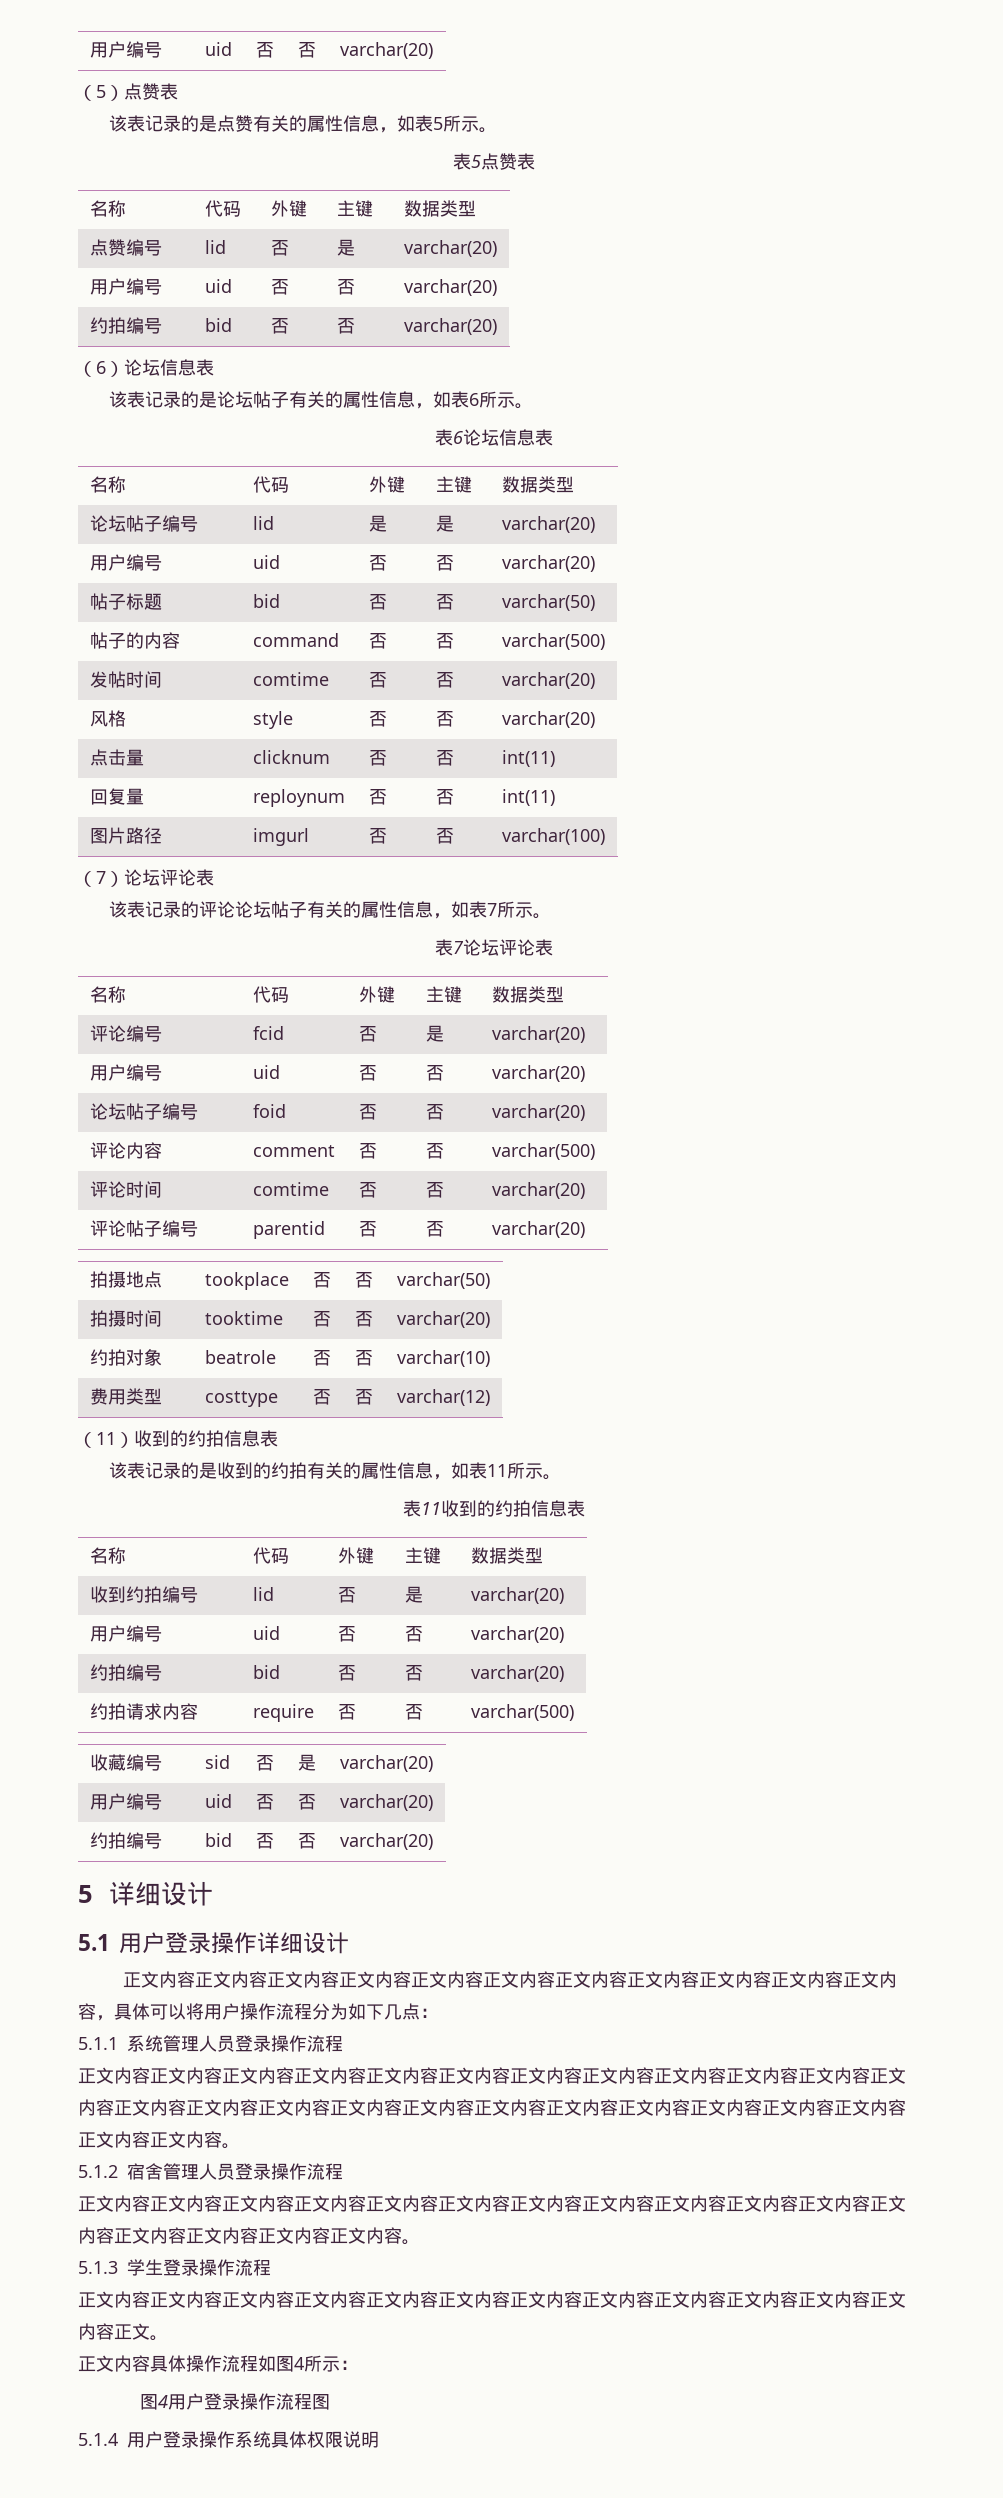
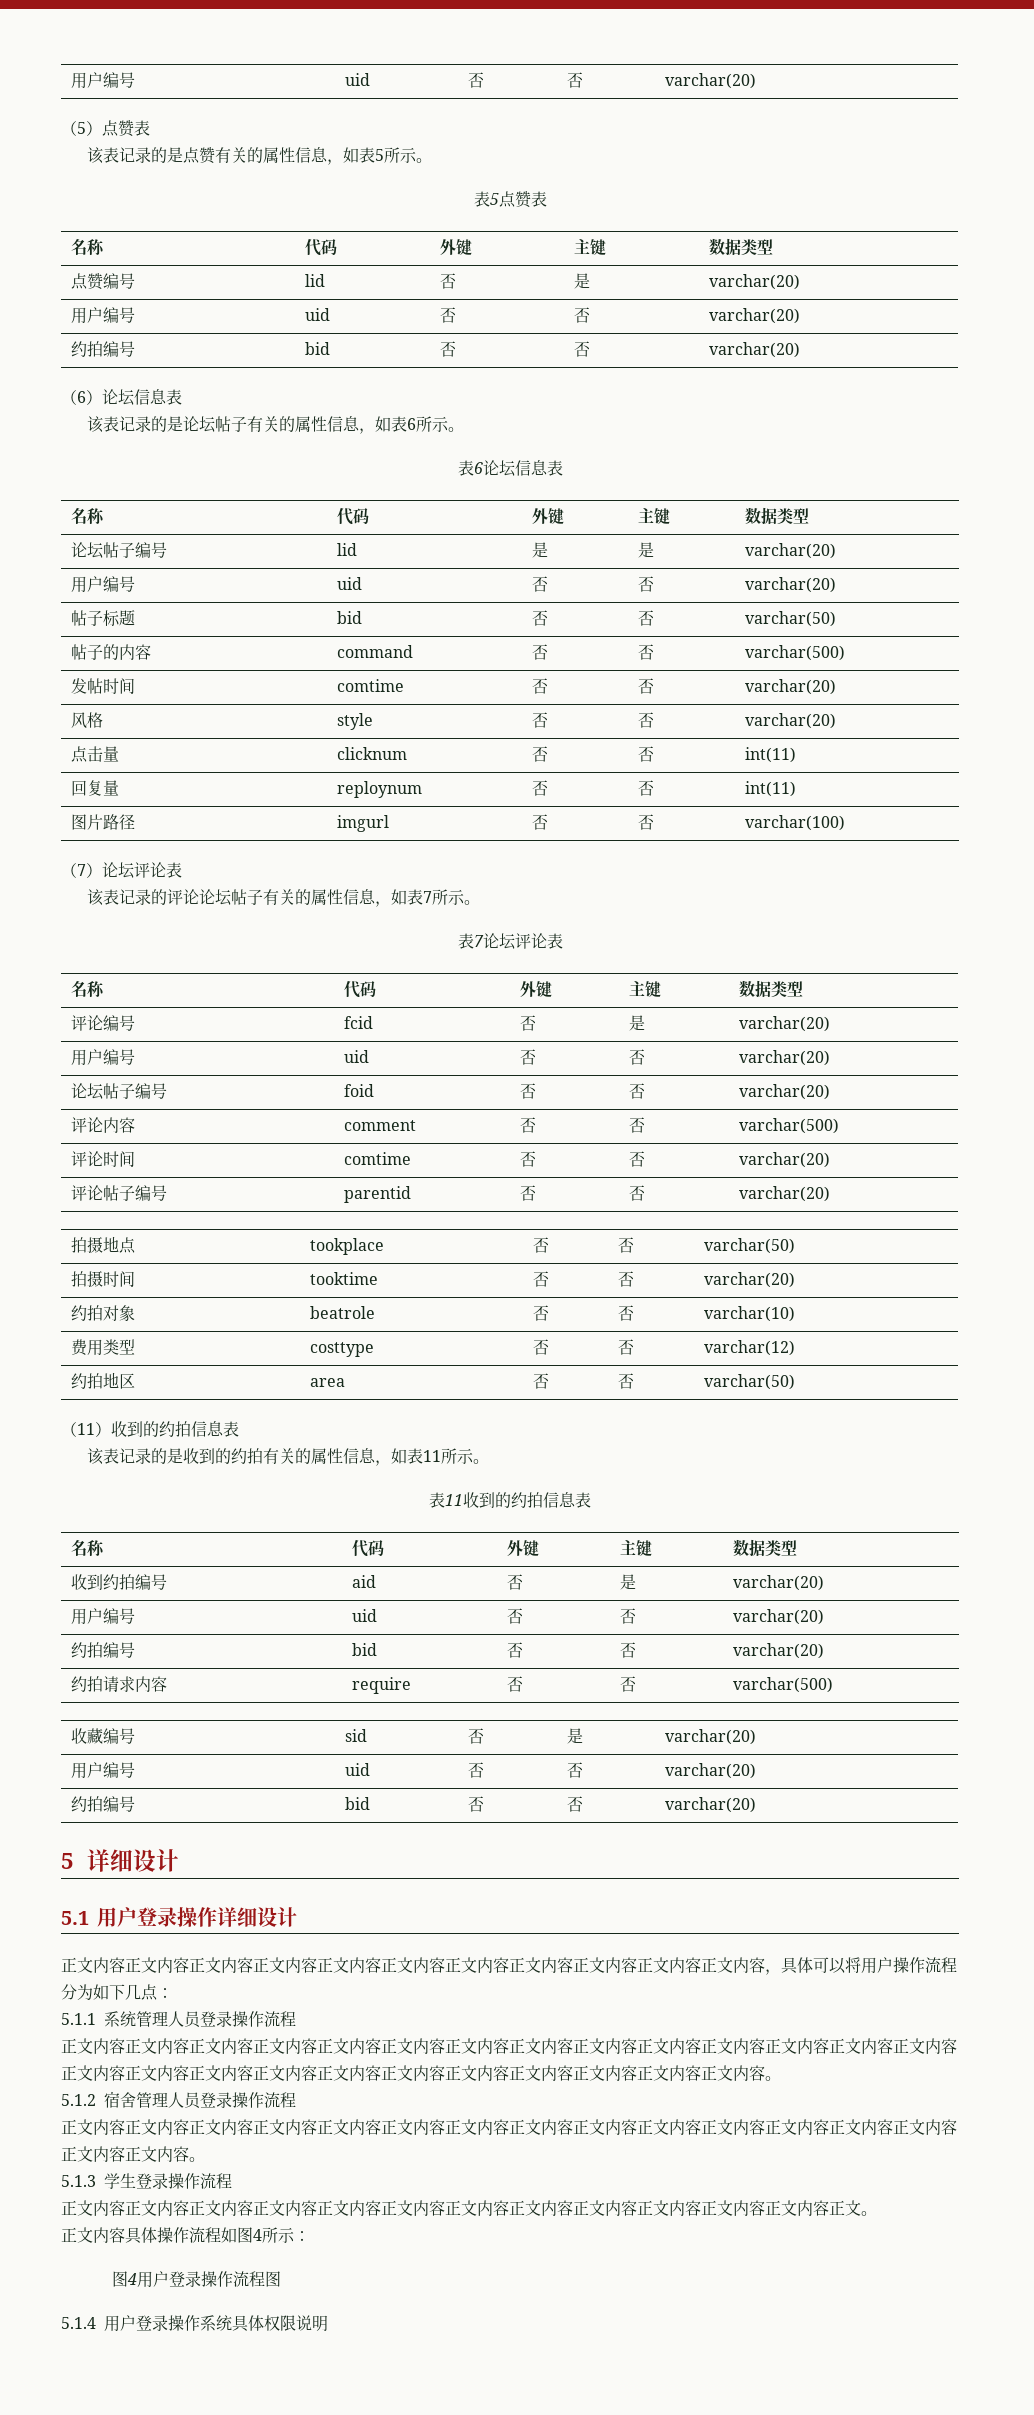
(490, 1397) none -> [70,1372,135,1389] [309,1378,345,1387] [532,1373,549,1389] [617,1373,634,1389] [703,1374,795,1390] // 约拍地区 | area | 否 | 否 | varchar(50)
[252,1587,274,1601] lid -> [351,1575,376,1588] aid

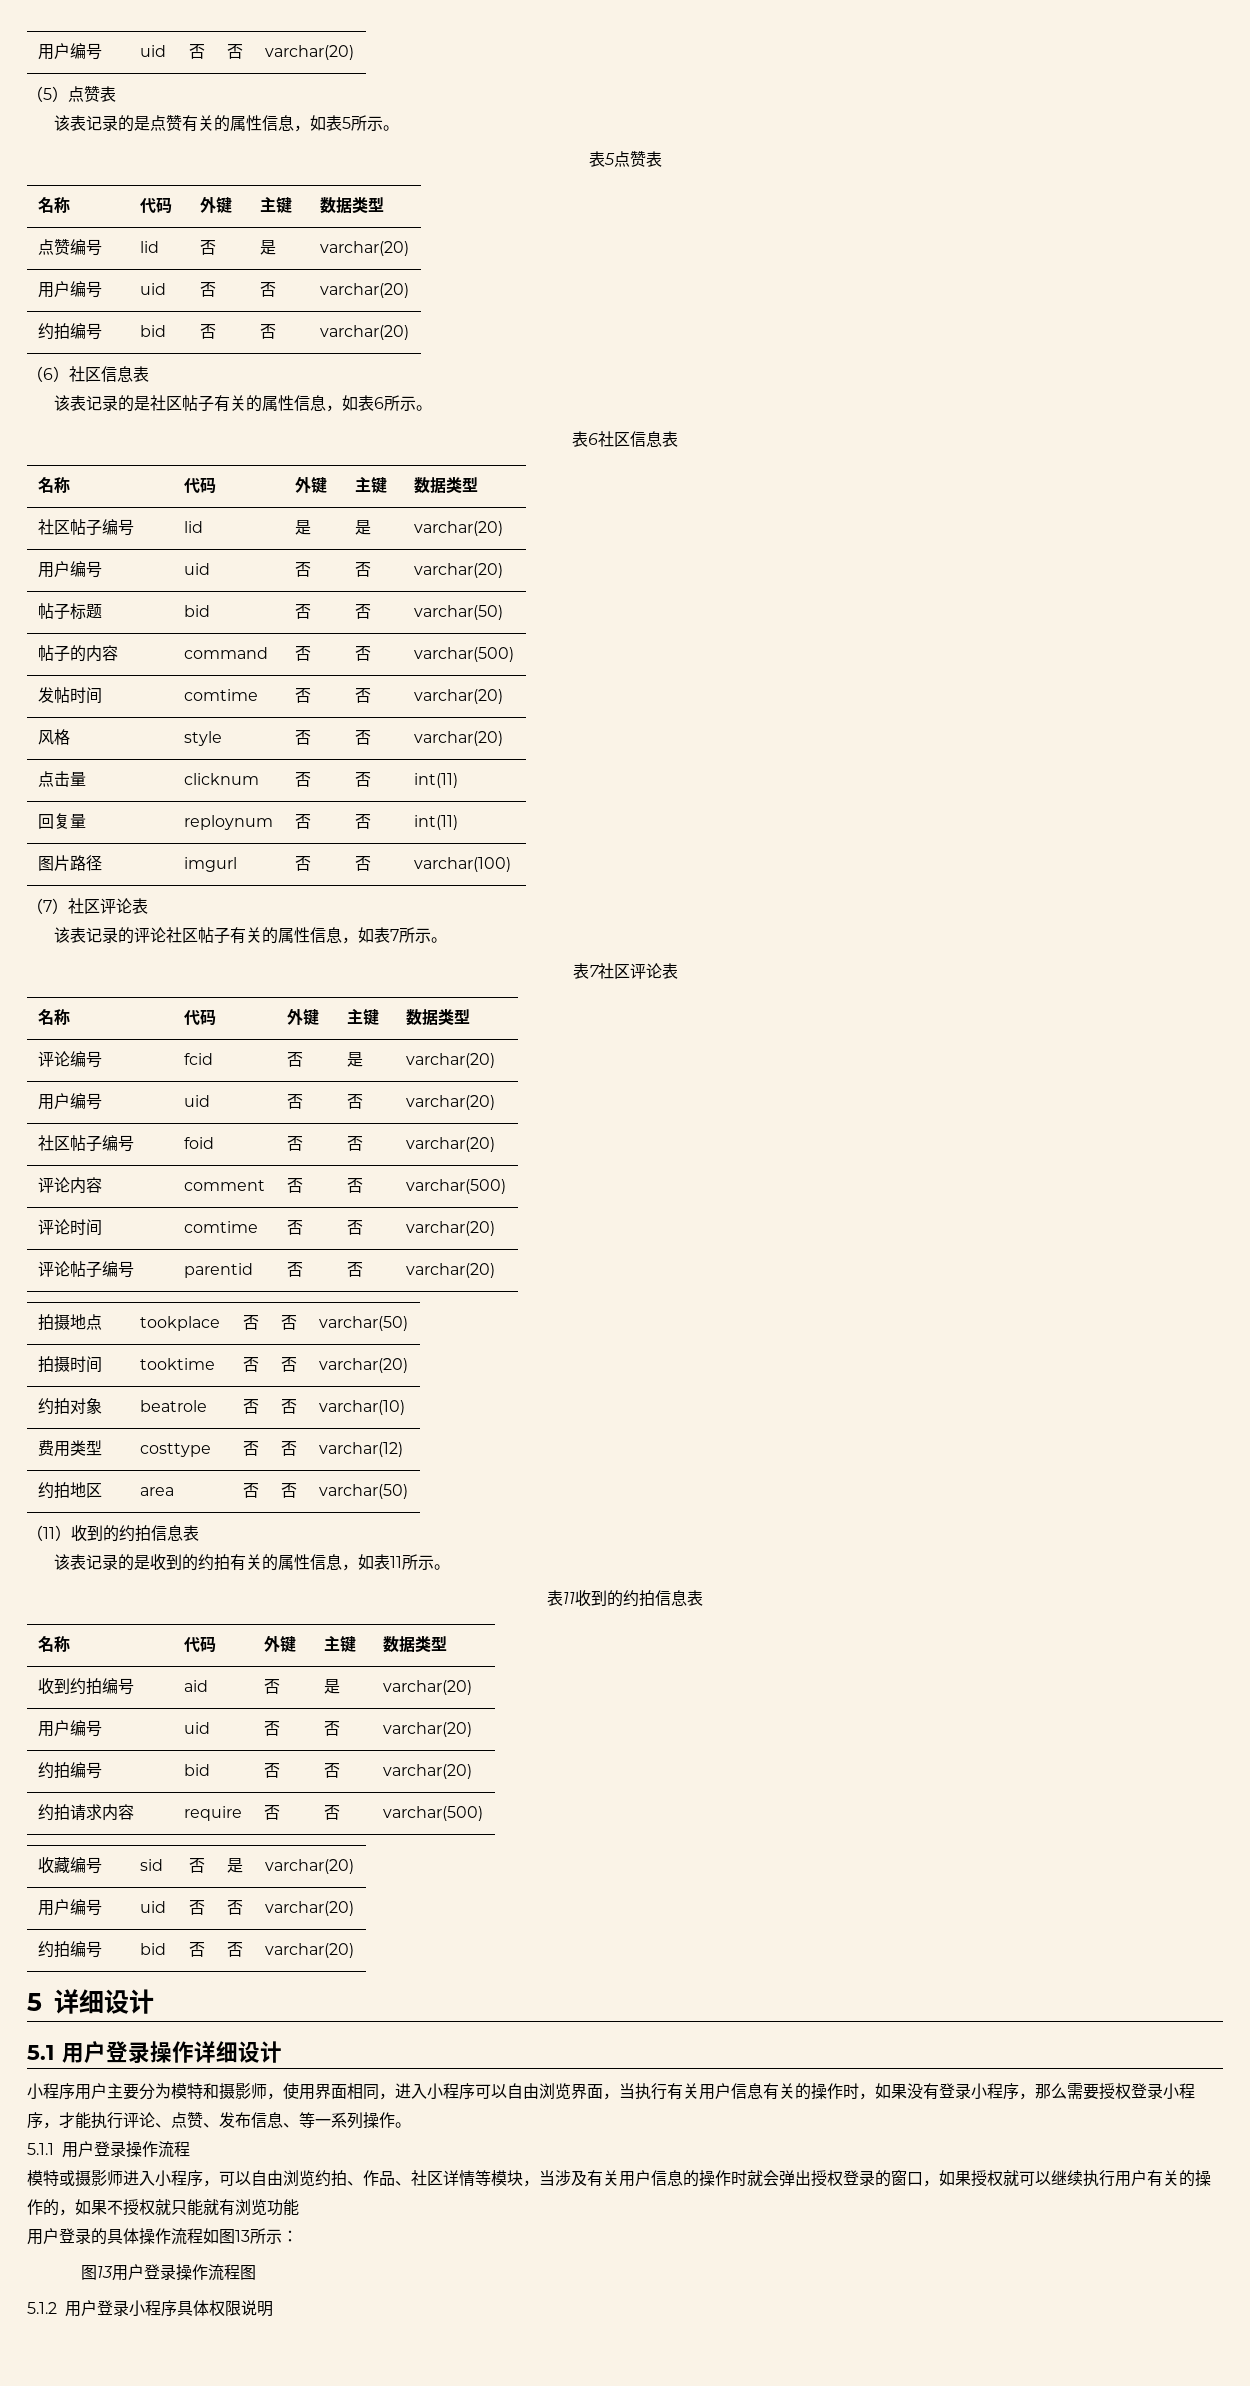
[102,389,182,406] [86,416,216,433] 论坛信息表 // 该表记录的是论坛 -> [69,366,149,382] [53,395,182,412] 社区信息表 // 该表记录的是社区
[482,460,563,477] [70,507,105,525] [336,507,369,525] [531,508,564,524] [637,508,670,524] [744,507,809,525] [70,542,104,559] 论坛信息表 // 名称 | 代码 | 外键 | 主键 | 数据类型 // 论坛 -> [598,431,678,447] [37,477,70,493] [183,477,216,494] [294,476,327,494] [354,476,387,494] [413,477,478,494] [37,519,70,535] 社区信息表 // 名称 | 代码 | 外键 | 主键 | 数据类型 // 社区
[102,862,135,879] 论坛 -> [68,898,100,914] 社区
[198,889,232,906] 论坛 -> [165,927,198,943] 社区
[482,933,516,950] 论坛 -> [597,963,630,979] 社区
[70,1083,104,1100] 论坛 -> [37,1135,70,1151] 社区
[61,1957,957,1975] [61,1984,173,2001] [61,2011,296,2028] [61,2038,957,2054] [61,2065,781,2081] [61,2091,296,2109] [61,2119,957,2135] [61,2146,205,2162] [61,2173,232,2189] [61,2200,877,2216] [61,2227,125,2243] 正文内容正文内容正文内容正文内容正文内容正文内容正文内容正文内容正文内容正文内容正文内容，具体可以将用户操作流程分为如下几点： // 5.1.1系统管理人员登录操作流程 // 正文内容正文内容正文内容正文内容正文内容正文内容正文内容正文内容正文内容正文内容正文内容正文内容正文内容正文内容正文内容正文内容正文内容正文内容正文内容正文内容正文内容正文内容正文内容正文内容正文内容。 // 5.1.2宿舍管理人员登录操作流程 // 正文内容正文内容正文内容正文内容正文内容正文内容正文内容正文内容正文内容正文内容正文内容正文内容正文内容正文内容正文内容正文内容。 // 5.1.3学生登录操作流程 // 正文内容正文内容正文内容正文内容正文内容正文内容正文内容正文内容正文内容正文内容正文内容正文内容正文。 // 正文内容 -> [27,2083,1195,2100] [27,2112,411,2129] [27,2141,190,2158] [27,2170,1211,2187] [27,2199,299,2216] [27,2228,107,2245] 小程序用户主要分为模特和摄影师，使用界面相同，进入小程序可以自由浏览界面，当执行有关用户信息有关的操作时，如果没有登录小程序，那么需要授权登录小程序，才能执行评论、点赞、发布信息、等一系列操作。 // 5.1.1用户登录操作流程 // 模特或摄影师进入小程序，可以自由浏览约拍、作品、社区详情等模块，当涉及有关用户信息的操作时就会弹出授权登录的窗口，如果授权就可以继续执行用户有关的操作的，如果不授权就只能就有浏览功能 // 用户登录的
[253,2229,262,2241] 4 -> [235,2230,250,2242] 13
[127,2273,138,2285] 4 -> [96,2266,113,2278] 13
[61,2315,232,2332] 5.1.4用户登录操作系统 -> [27,2300,177,2317] 5.1.2用户登录小程序

